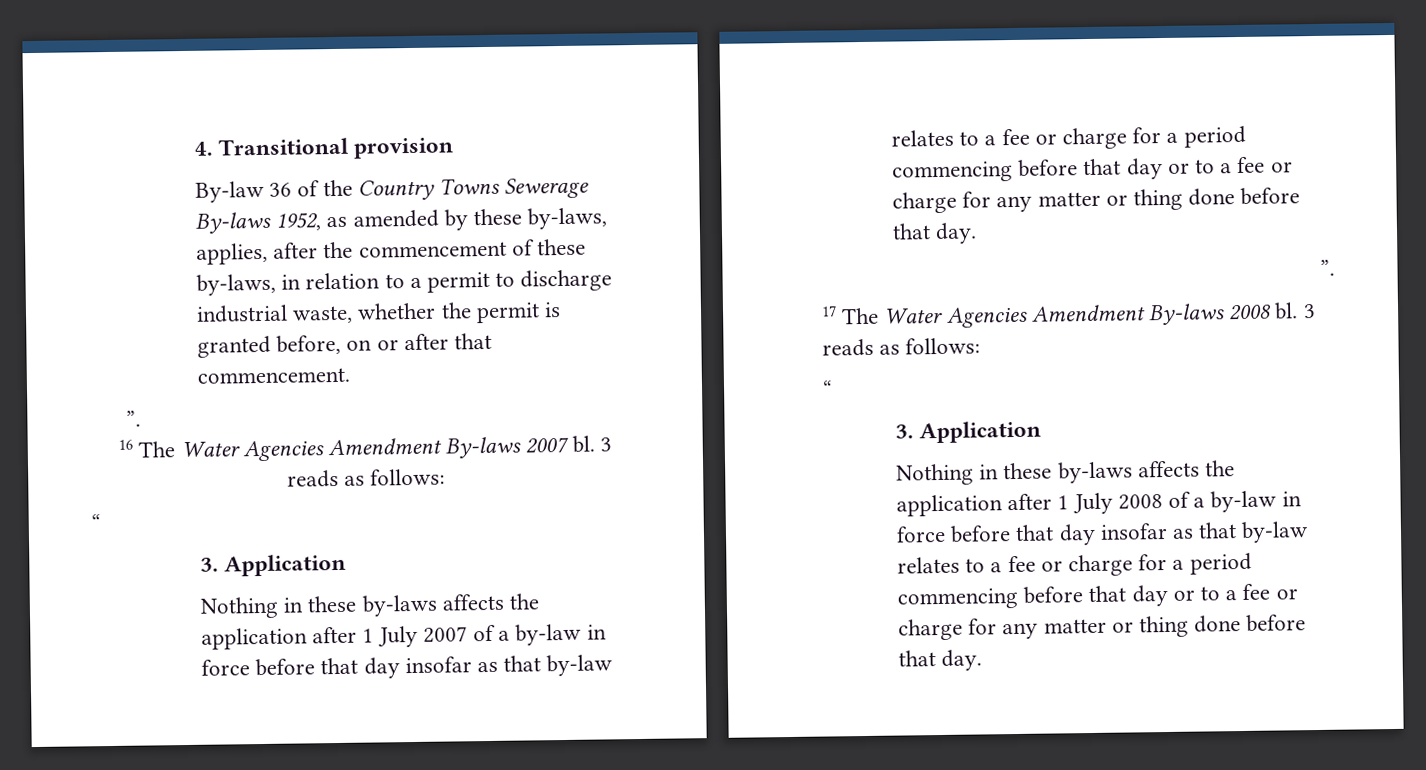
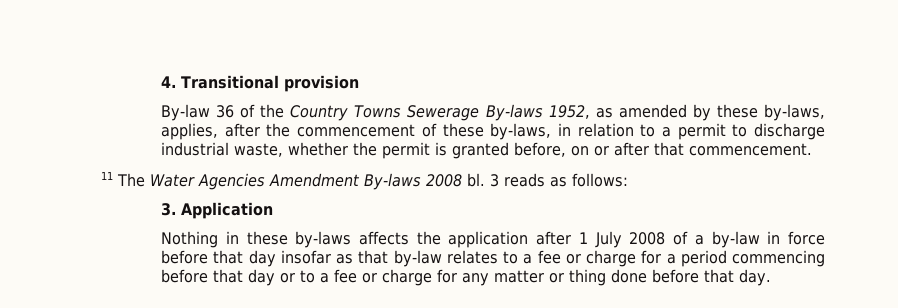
[126,410,142,427] [118,435,612,462] [286,468,446,488] [91,514,101,532] [200,553,347,577] [200,593,540,619] [201,623,607,650] [201,654,614,679] [891,125,1246,150] [892,156,1293,183] [892,187,1301,214] [892,222,978,245] [1320,259,1335,276] [821,305,838,317] ”. // 16 The Water Agencies Amendment By-laws 2007 bl. 3 reads as follows: // “ // 3. Application // Nothing in these by-laws affects the application after 1 July 2007 of a by-law in force before that day insofar as that by-law relates to a fee or charge for a period commencing before that day or to a fee or charge for any matter or thing done before that day. // ”. // 17 -> [101,171,114,180] 11
[822,380,834,398] // “ -> (629, 180) none

